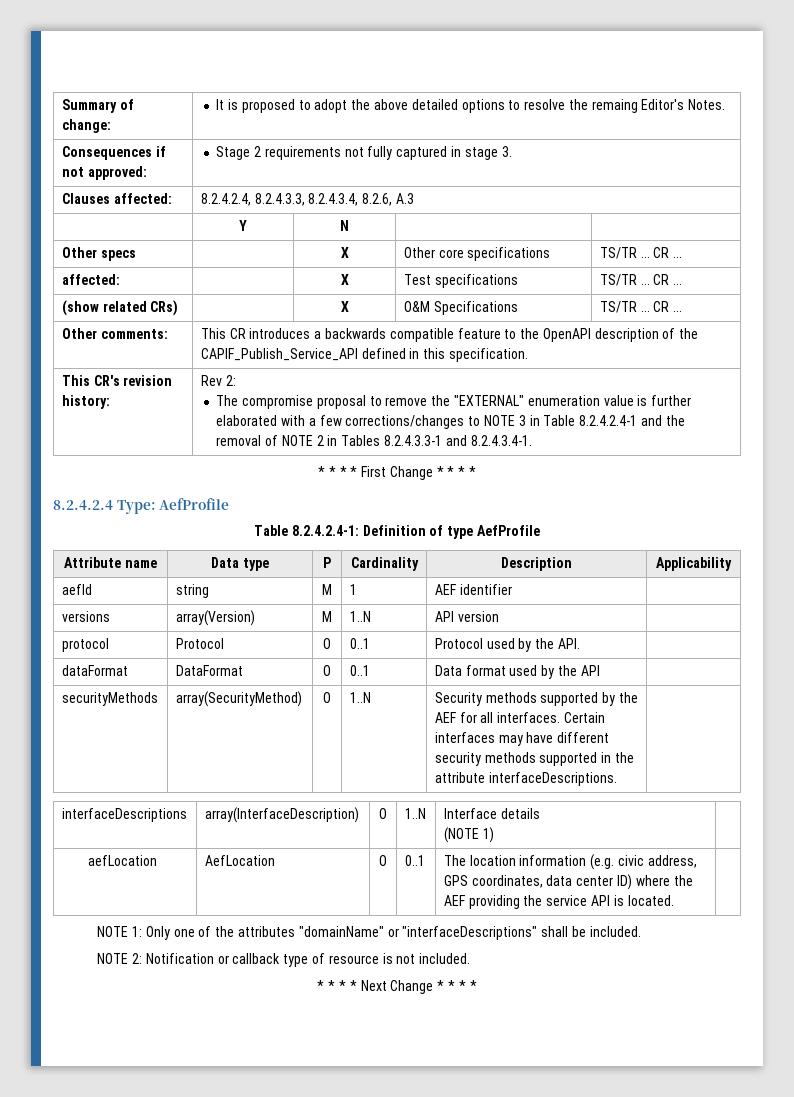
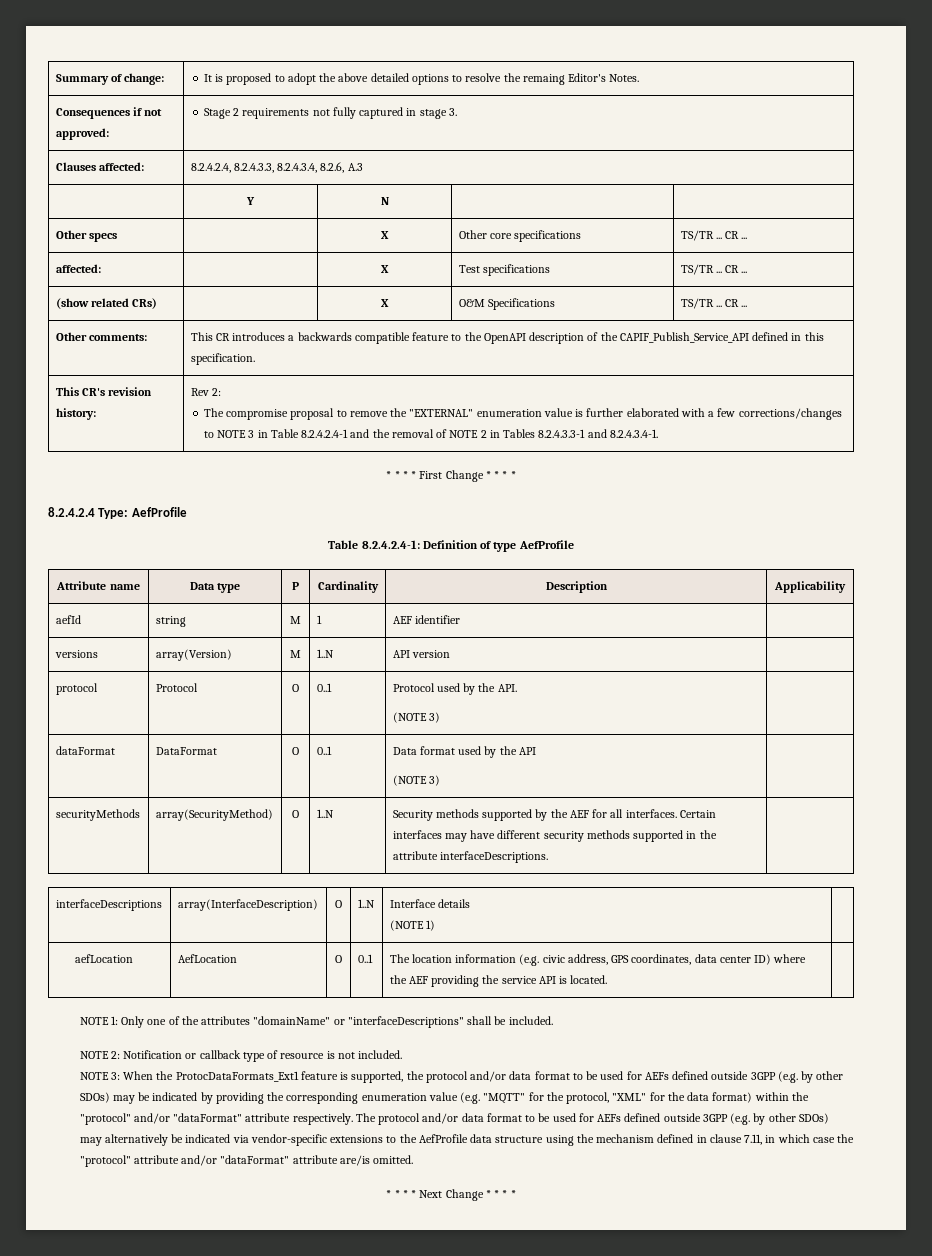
(580, 643) none -> [392,712,440,723] // (NOTE 3)
(600, 670) none -> [392,775,440,786] // (NOTE 3)
(471, 958) none -> [79,1071,844,1083] [79,1092,809,1104] [79,1113,829,1125] [79,1134,855,1146] [79,1155,414,1167] // NOTE 3: When the ProtocDataFormats_Ext1 feature is supported, the protocol and/or data format to be used for AEFs defined outside 3GPP (e.g. by other SDOs) may be indicated by providing the corresponding enumeration value (e.g. "MQTT" for the protocol, "XML" for the data format) within the "protocol" and/or "dataFormat" attribute respectively. The protocol and/or data format to be used for AEFs defined outside 3GPP (e.g. by other SDOs) may alternatively be indicated via vendor-specific extensions to the AefProfile data structure using the mechanism defined in clause 7.11, in which case the "protocol" attribute and/or "dataFormat" attribute are/is omitted.

